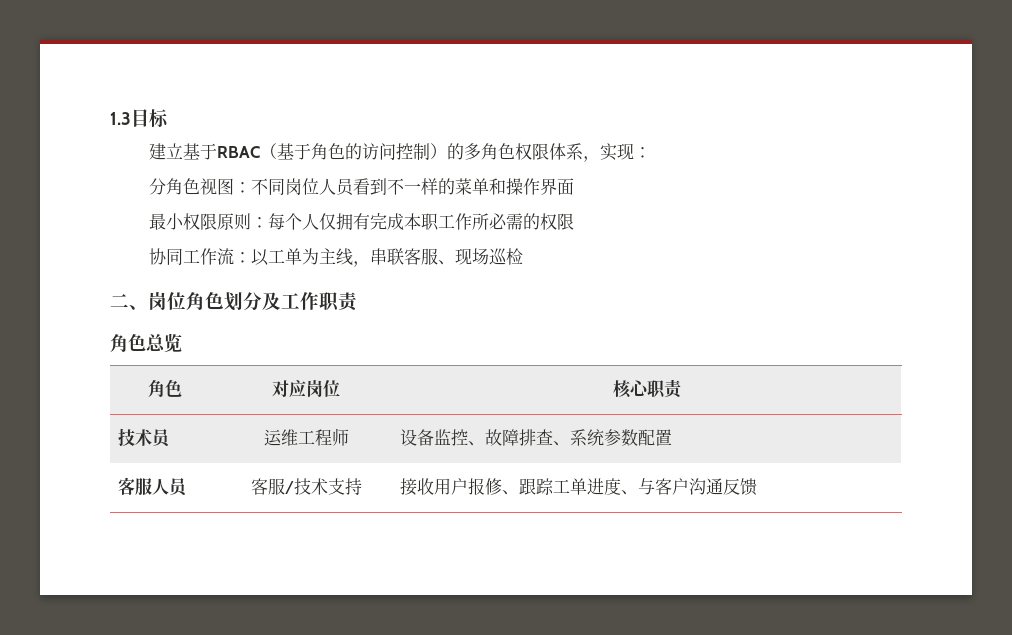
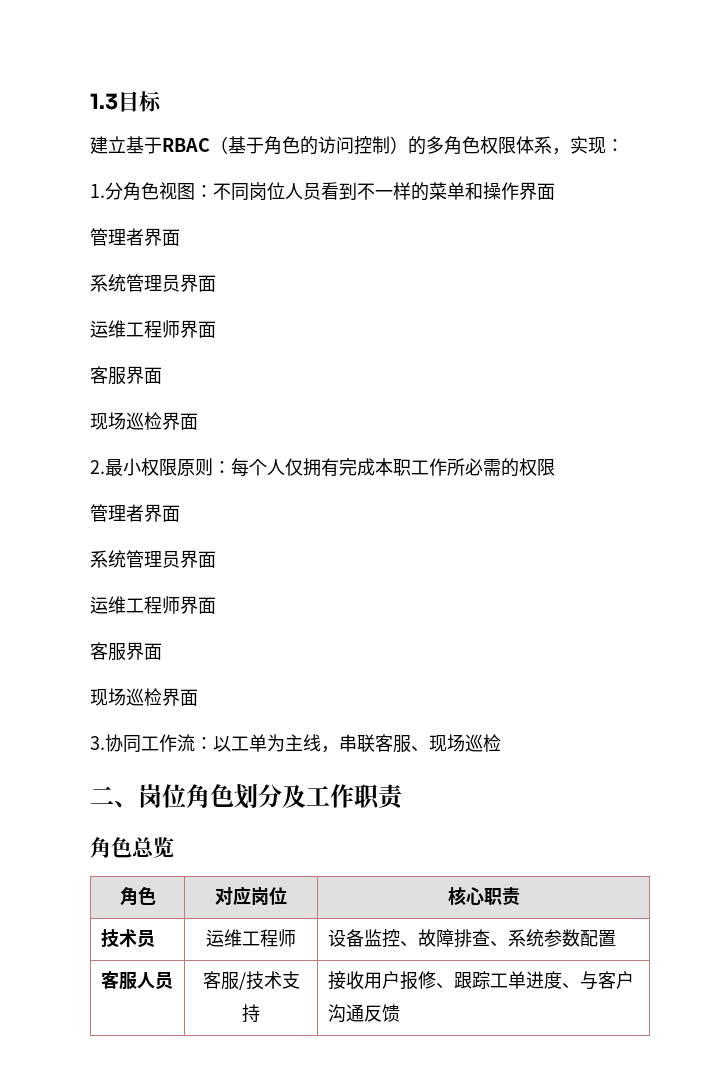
(652, 152) none -> [90,184,105,198] 1.
(575, 186) none -> [90,228,180,246] [90,274,216,292] [90,320,216,338] [90,366,162,385] [90,412,198,430] [90,460,105,474] 管理者界面 // 系统管理员界面 // 运维工程师界面 // 客服界面 // 现场巡检界面 // 2.
(575, 221) none -> [90,504,180,522] [90,550,216,568] [90,596,216,614] [90,642,162,661] [90,688,198,706] [90,736,105,750] 管理者界面 // 系统管理员界面 // 运维工程师界面 // 客服界面 // 现场巡检界面 // 3.

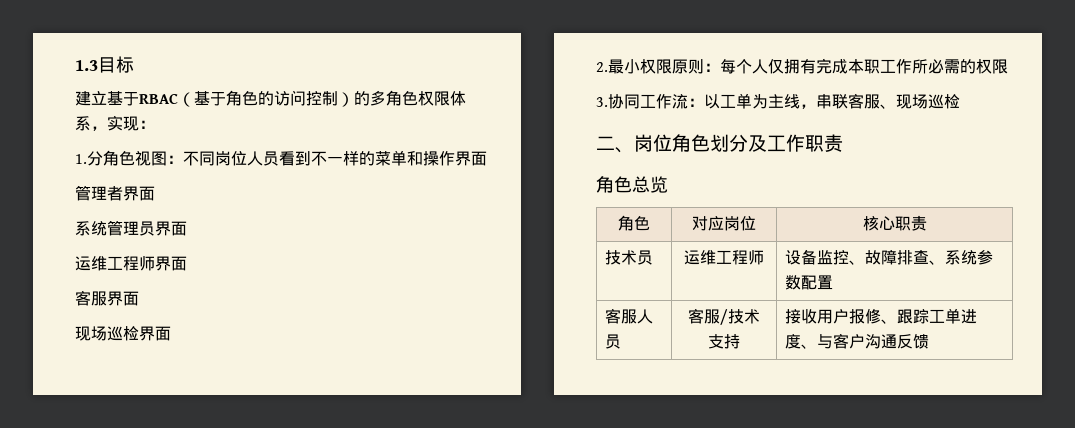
[90,504,180,522] [90,550,216,568] [90,596,216,614] [90,642,162,661] [90,688,198,706] // 管理者界面 // 系统管理员界面 // 运维工程师界面 // 客服界面 // 现场巡检界面 -> (1008, 66) none

